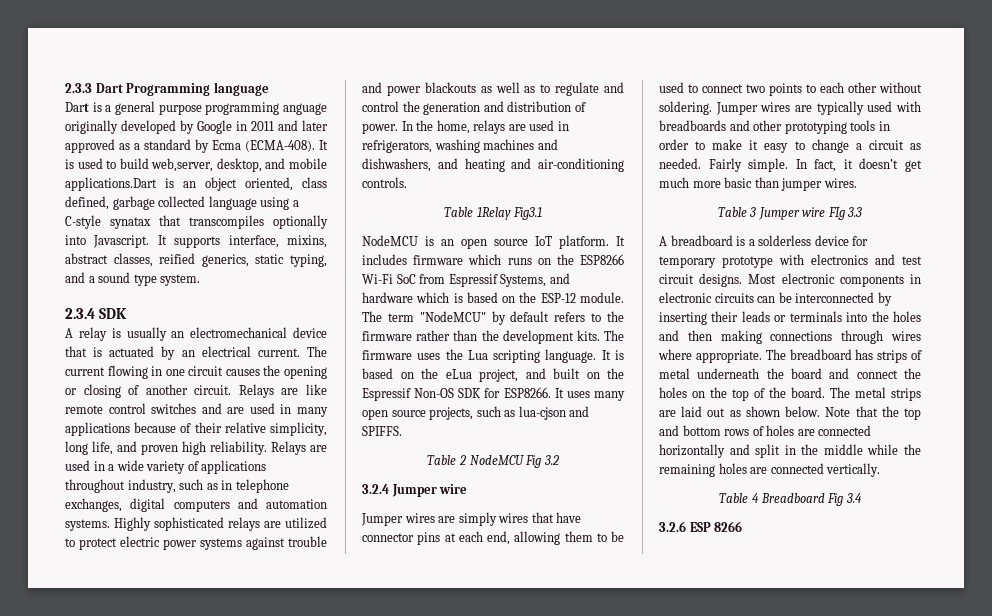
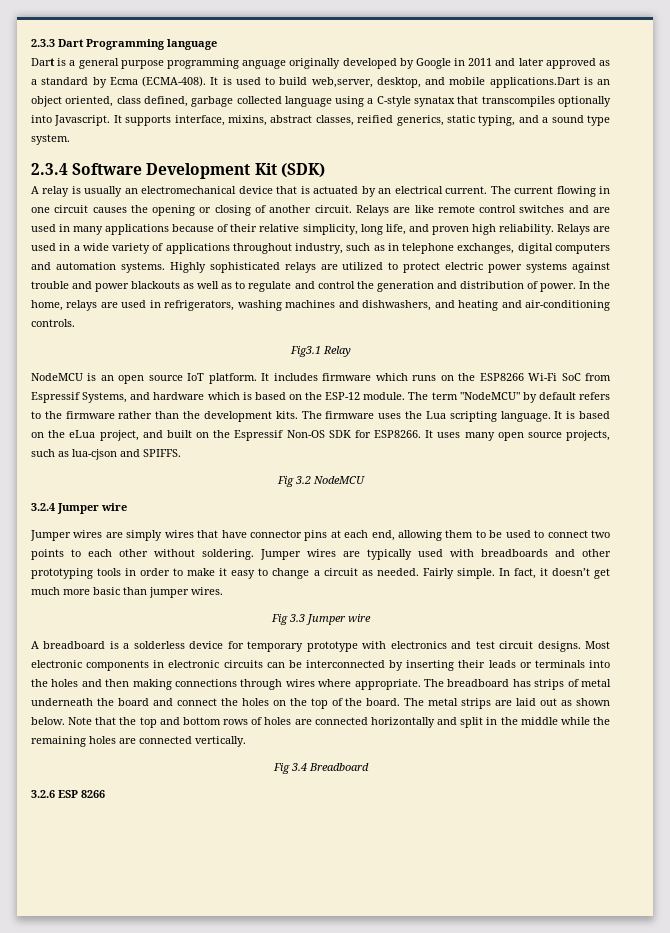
[99,308,128,319] SDK -> [72,163,325,179] Software Development Kit (SDK)
[443,207,511,220] Table 1Relay -> (75, 323) none
(543, 213) none -> [322,346,351,357] Relay
[427,455,524,465] Table 2 NodeMCU -> (181, 453) none
(559, 460) none -> [312,476,365,484] NodeMCU
[717,207,863,220] Table 3 Jumper wire FIg 3.3 -> [270,614,371,625] Fig 3.3 Jumper wire
[719,493,825,503] Table 4 Breadboard -> (246, 741) none
(862, 498) none -> [308,763,369,771] Breadboard

